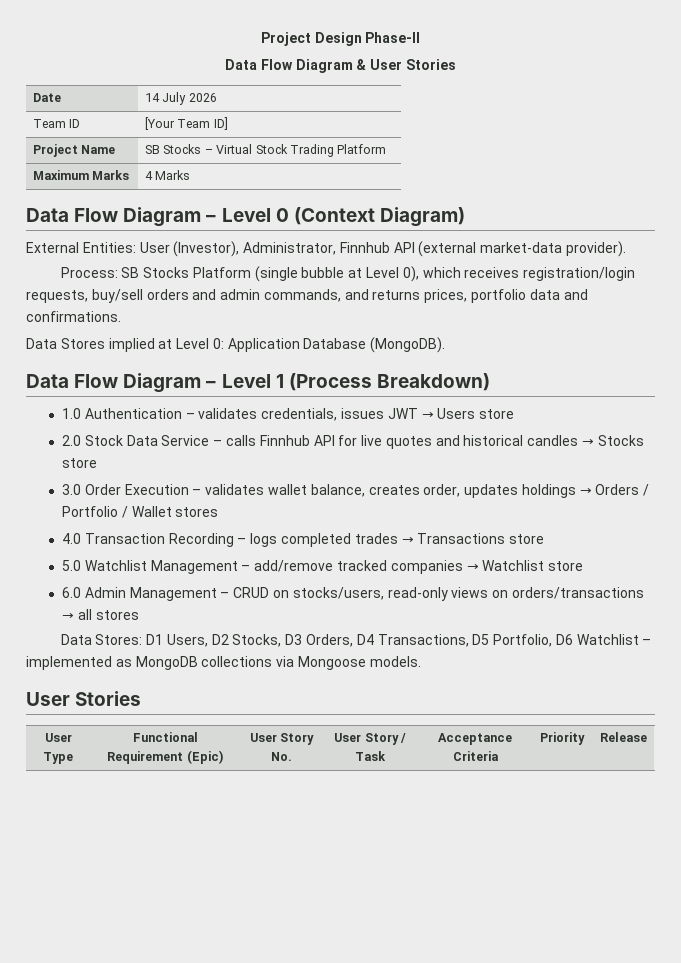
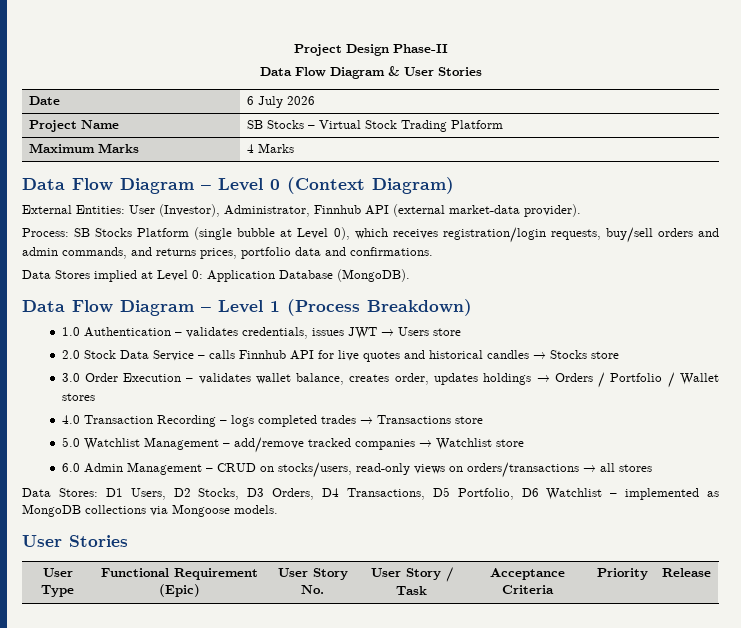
[145,93,161,102] 14 -> [246,96,254,105] 6
[33,119,81,128] [145,117,228,130] // Team ID | [Your Team ID] -> (315, 100) none

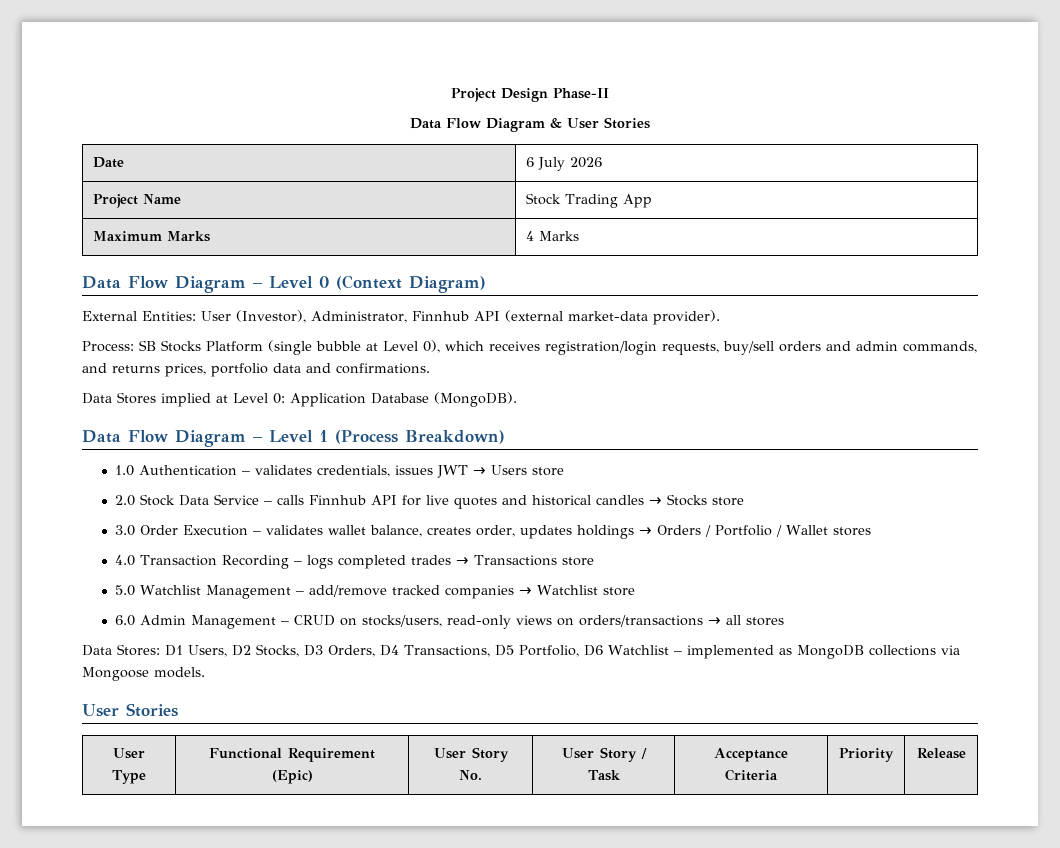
[246,120,361,129] SB Stocks – Virtual -> (182, 199) none
[450,120,503,129] Platform -> [623,194,653,208] App

